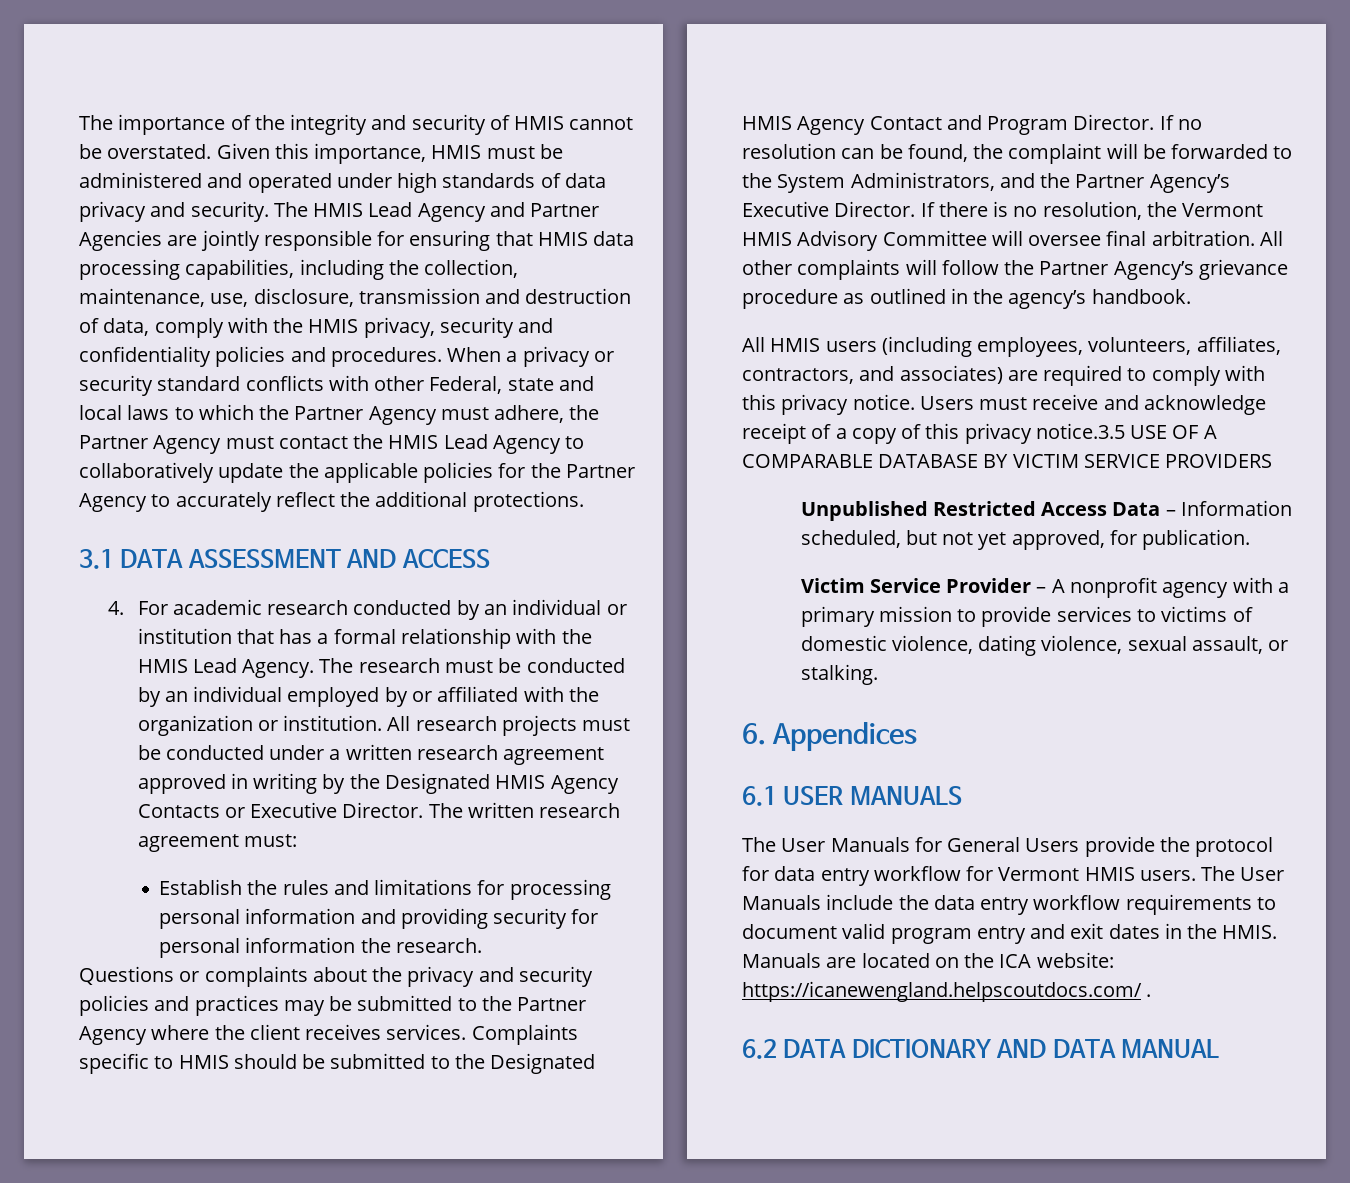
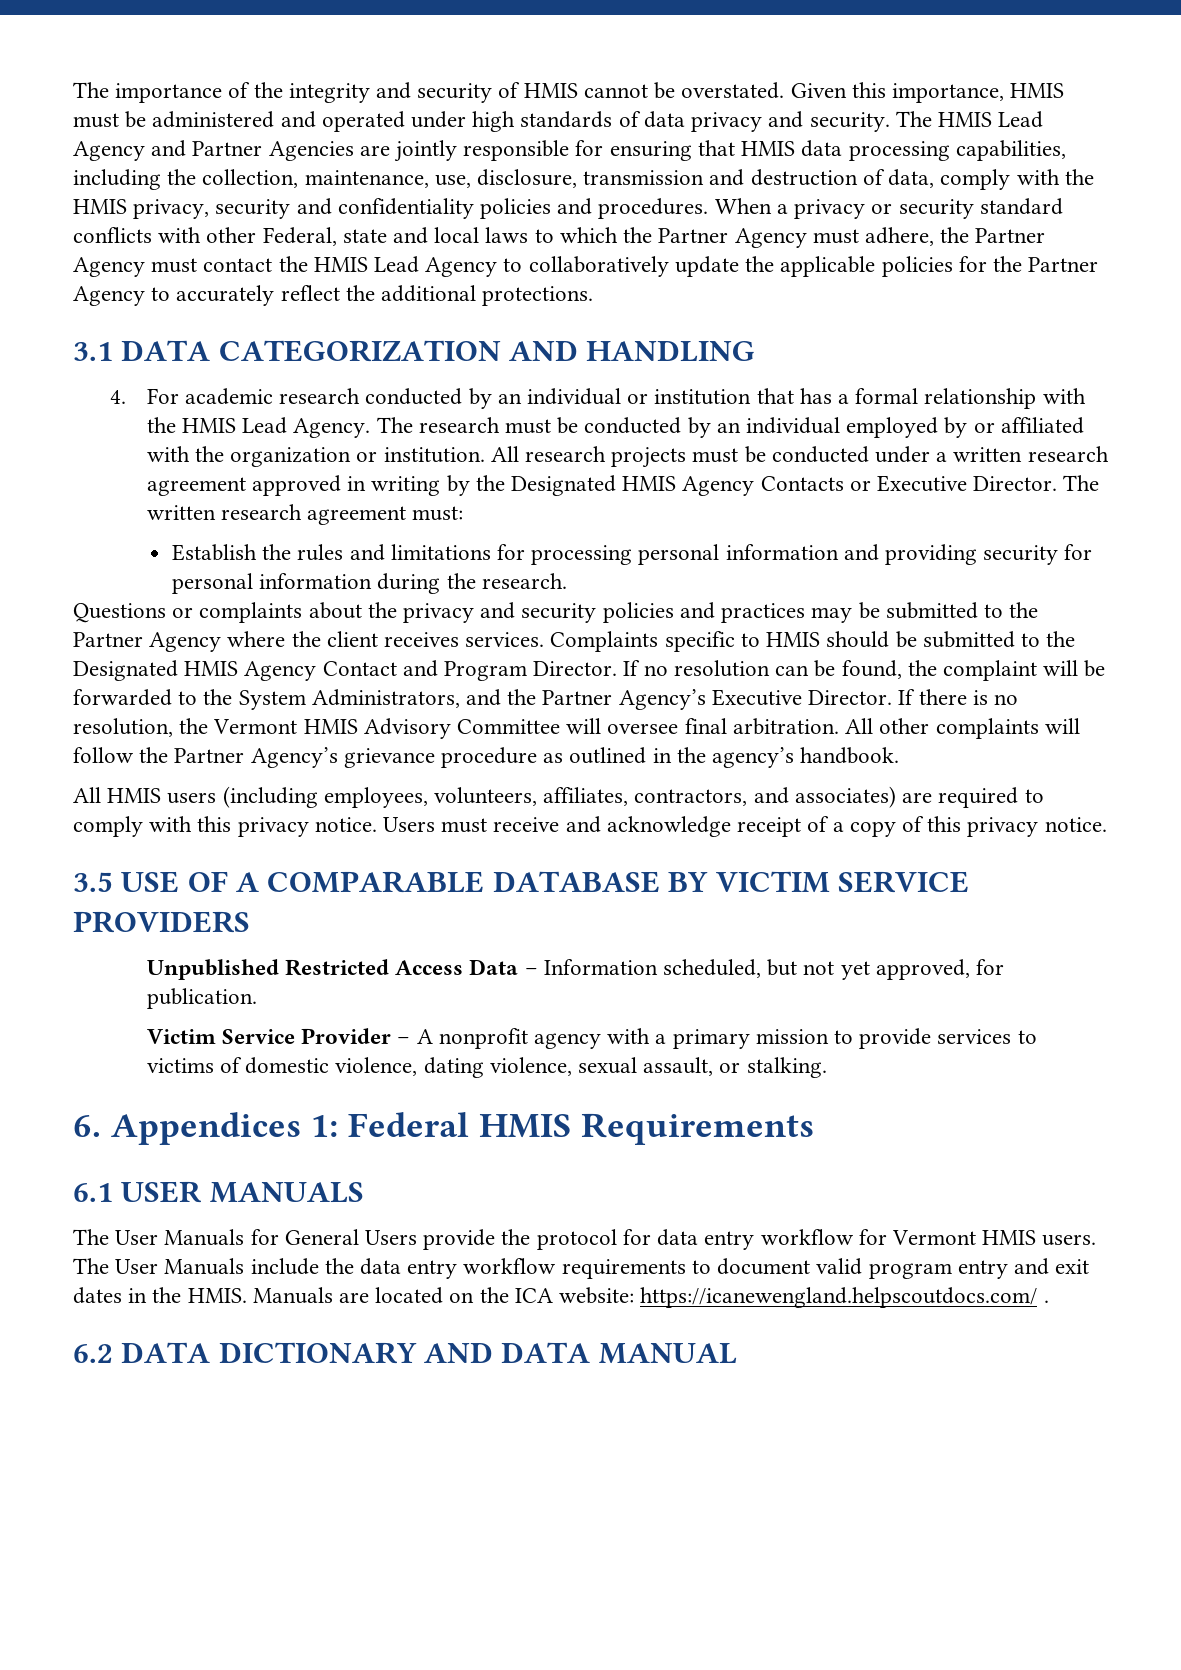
[187,549,490,568] ASSESSMENT AND ACCESS -> [218,340,756,362] CATEGORIZATION AND HANDLING
(356, 945) none -> [377,573,441,594] during
[1035,423,1125,439] notice.3.5 -> [1044,817,1107,832] [73,872,113,892] notice. // 3.5
(918, 736) none -> [310,1112,814,1145] 1: Federal HMIS Requirements

